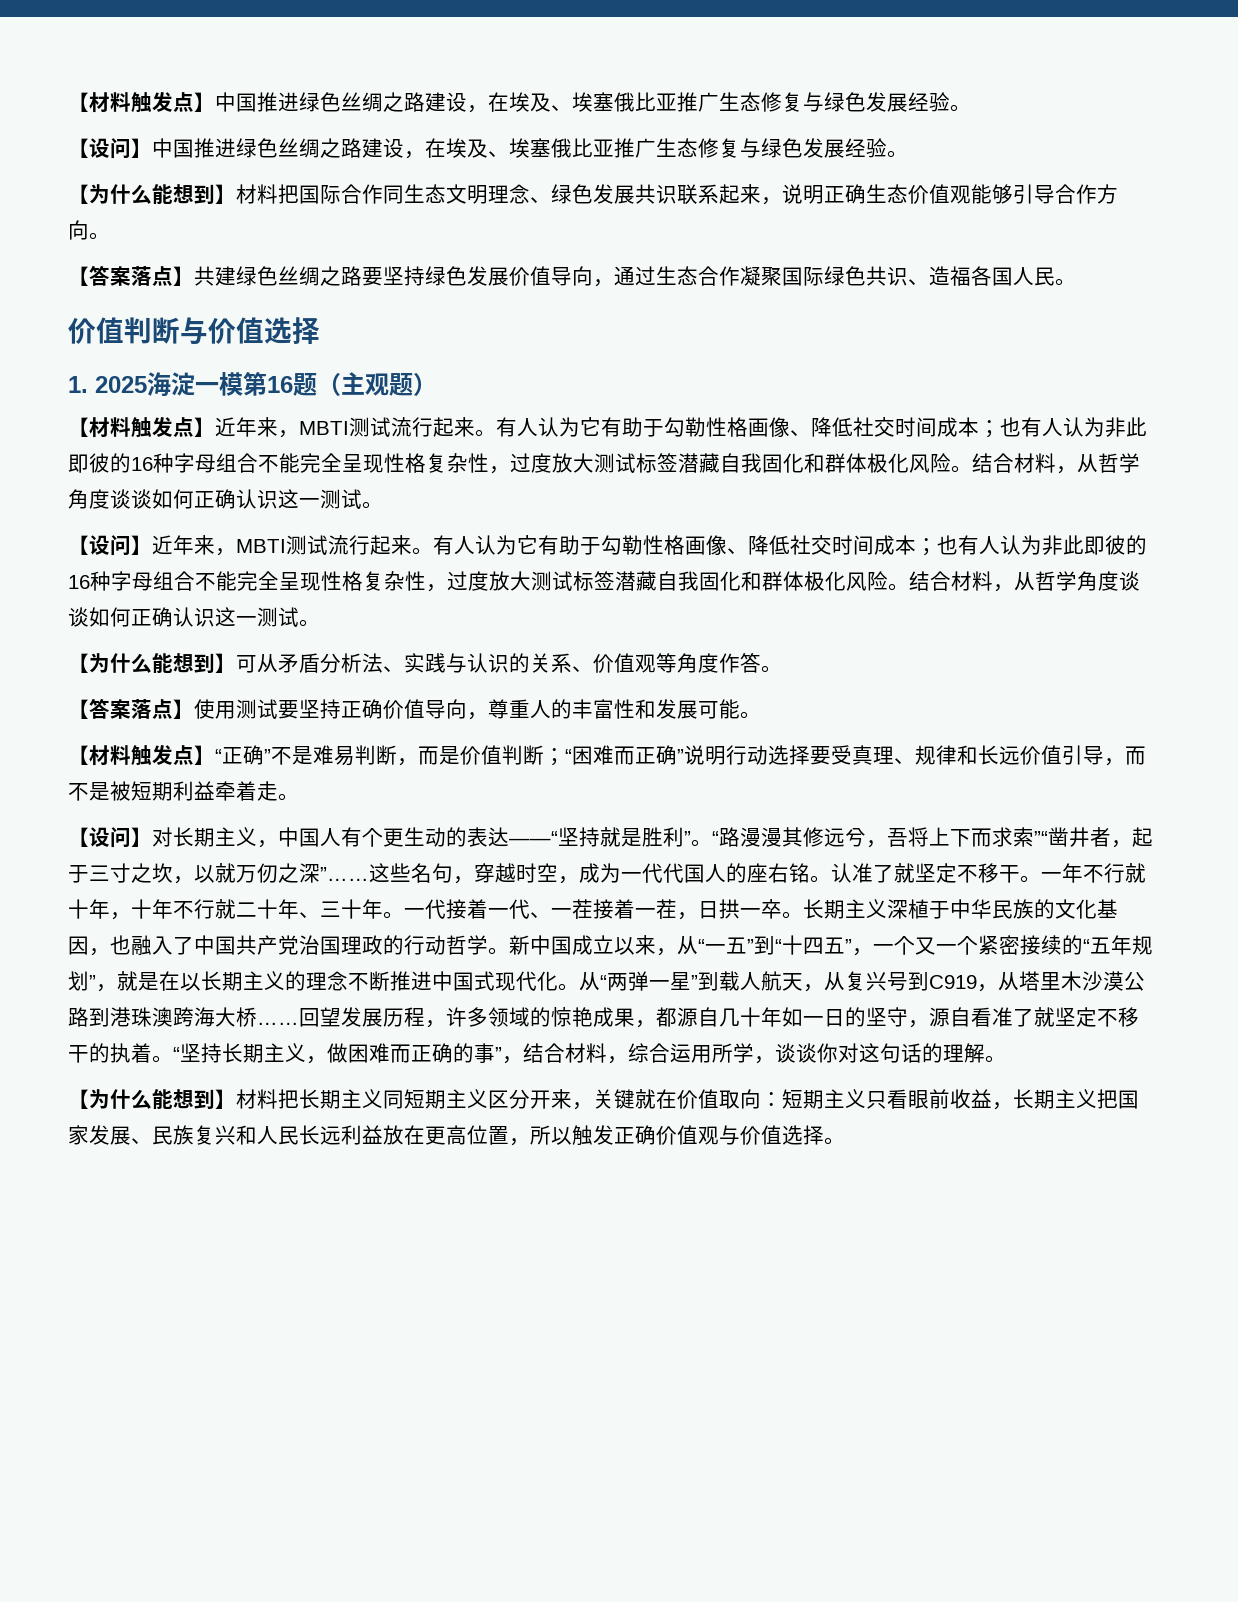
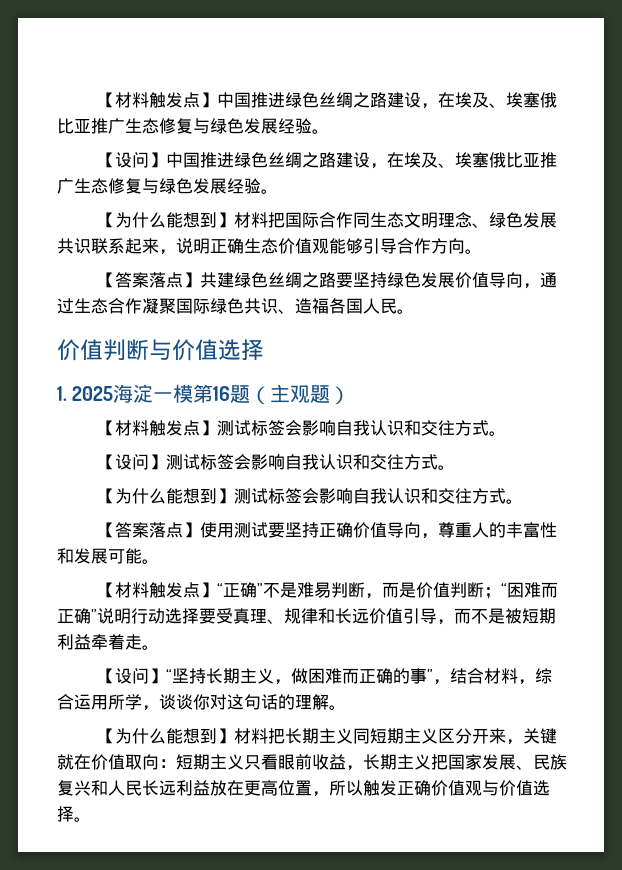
[215,417,1147,438] [68,453,1140,474] [68,489,383,509] [68,535,1147,556] [68,571,1140,592] [68,607,320,627] [68,653,761,673] 近年来，MBTI测试流行起来。有人认为它有助于勾勒性格画像、降低社交时间成本；也有人认为非此即彼的16种字母组合不能完全呈现性格复杂性，过度放大测试标签潜藏自我固化和群体极化风险。结合材料，从哲学角度谈谈如何正确认识这一测试。 // 【设问】近年来，MBTI测试流行起来。有人认为它有助于勾勒性格画像、降低社交时间成本；也有人认为非此即彼的16种字母组合不能完全呈现性格复杂性，过度放大测试标签潜藏自我固化和群体极化风险。结合材料，从哲学角度谈谈如何正确认识这一测试。 // 【为什么能想到】可从矛盾分析法、实践与认识的关系、价值观等角度作答 -> [217,420,507,436] [98,454,456,470] [98,488,507,504] 测试标签会影响自我认识和交往方式。 // 【设问】测试标签会影响自我认识和交往方式。 // 【为什么能想到】测试标签会影响自我认识和交往方式
[152,827,1153,848] [68,863,1146,884] [68,899,1118,920] [68,935,1153,956] [68,971,1145,992] [68,1007,1139,1028] [68,1043,173,1063] 对长期主义，中国人有个更生动的表达——“坚持就是胜利”。“路漫漫其修远兮，吾将上下而求索”“凿井者，起于三寸之坎，以就万仞之深”……这些名句，穿越时空，成为一代代国人的座右铭。认准了就坚定不移干。一年不行就十年，十年不行就二十年、三十年。一代接着一代、一茬接着一茬，日拱一卒。长期主义深植于中华民族的文化基因，也融入了中国共产党治国理政的行动哲学。新中国成立以来，从“一五”到“十四五”，一个又一个紧密接续的“五年规划”，就是在以长期主义的理念不断推进中国式现代化。从“两弹一星”到载人航天，从复兴号到C919，从塔里木沙漠公路到港珠澳跨海大桥……回望发展历程，许多领域的惊艳成果，都源自几十年如一日的坚守，源自看准了就坚定不移干的执着。 -> (167, 676) none

